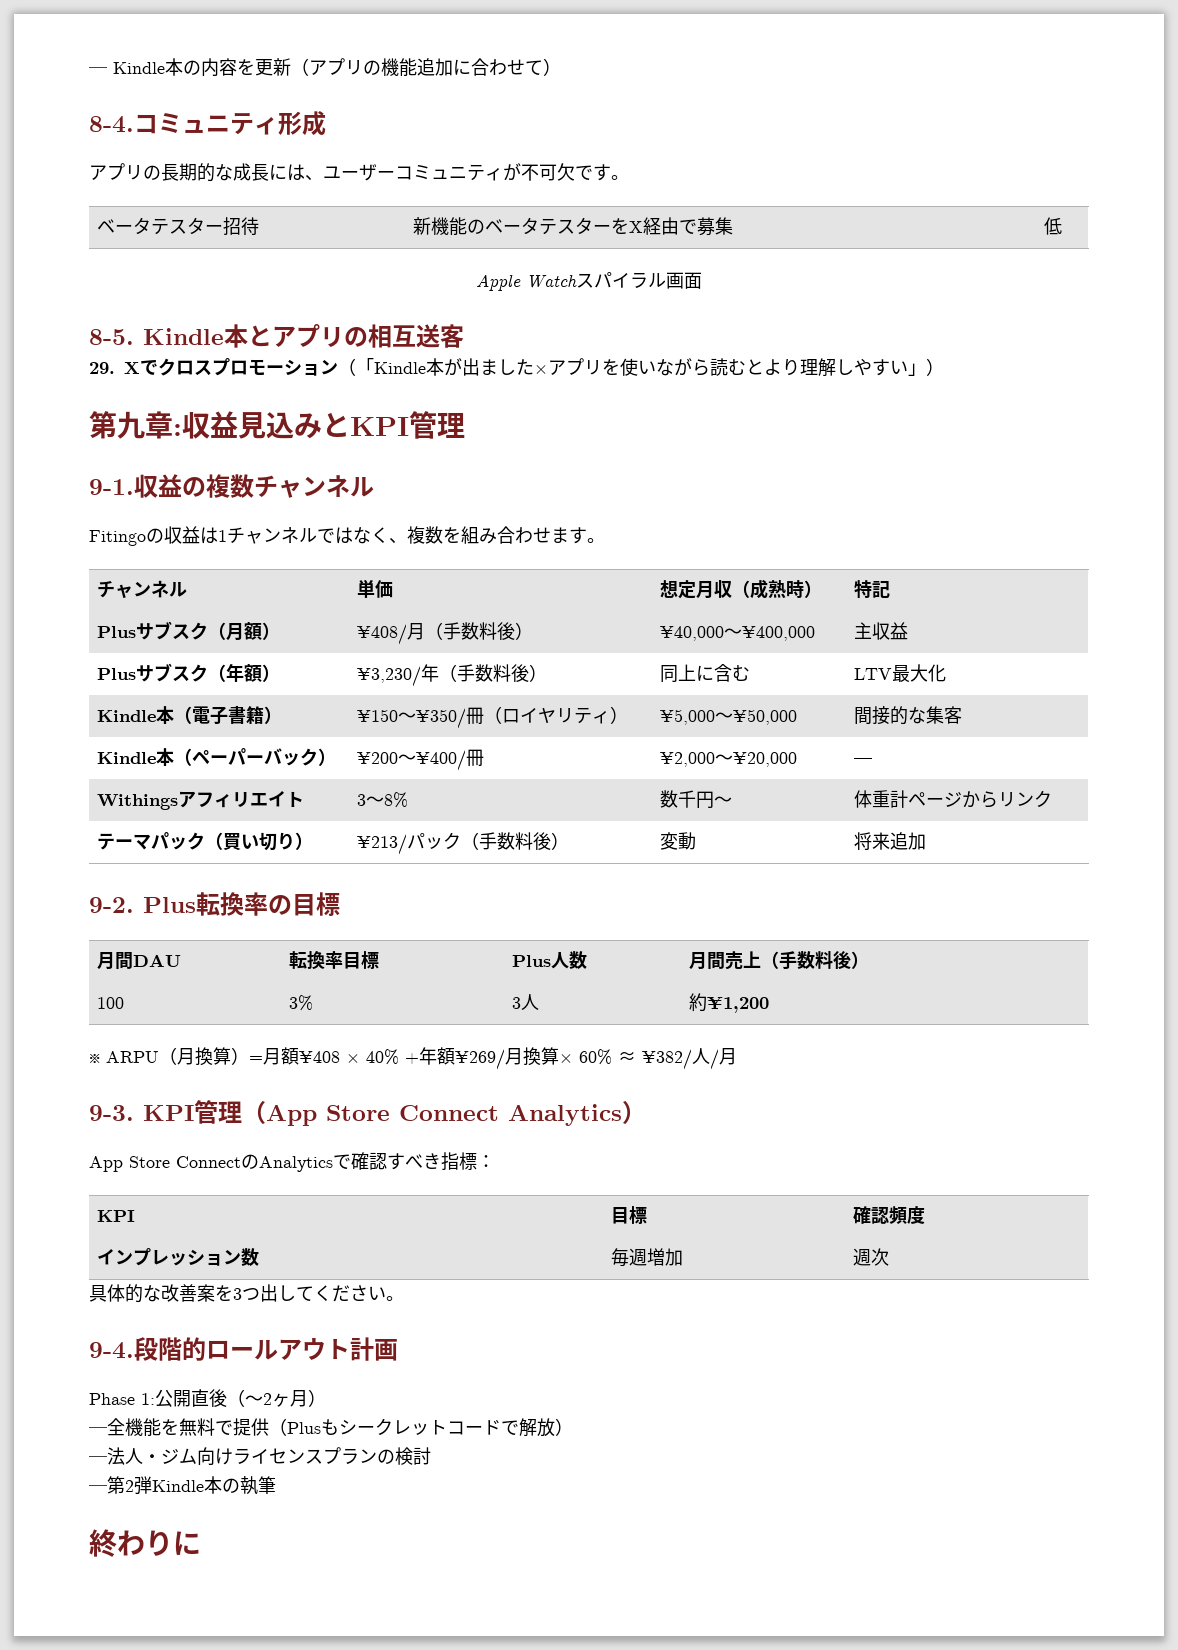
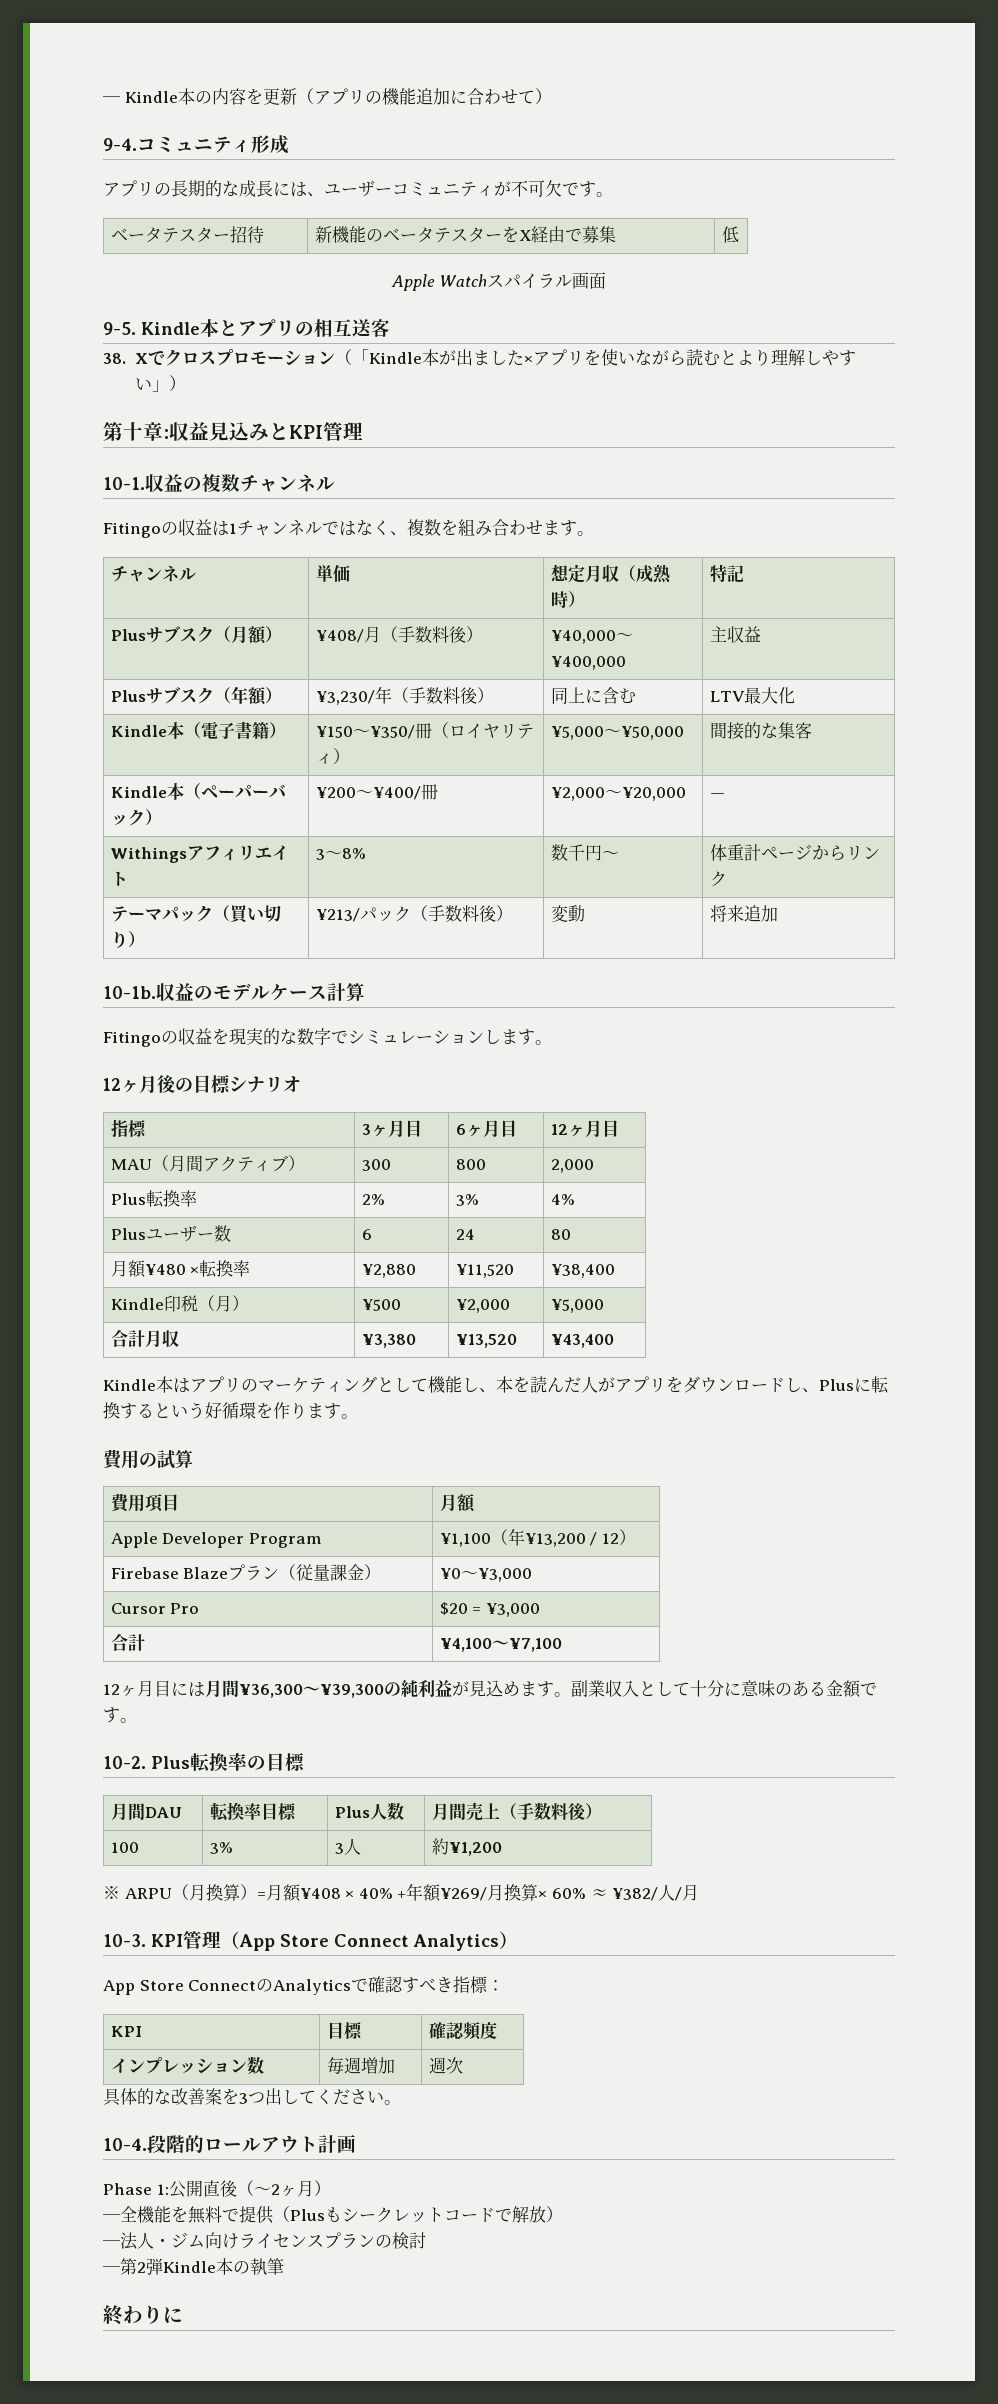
[89,116,134,133] 8-4. -> [103,138,137,151] 9-4.
[89,329,134,345] 8-5. -> [103,322,136,335] 9-5.
[89,362,115,374] 29. -> [103,353,126,364] 38.
[117,411,145,439] 九 -> [123,422,143,441] 十
[89,479,134,495] 9-1. -> [103,477,145,490] 10-1.
[89,897,134,913] 9-2. -> [103,983,365,1001] [103,1028,552,1047] [103,1075,301,1094] [110,1119,146,1137] [361,1120,422,1138] [455,1120,517,1138] [550,1120,619,1138] [110,1155,305,1172] [361,1159,391,1171] [455,1159,486,1170] [550,1159,594,1173] [110,1190,197,1208] [361,1194,385,1205] [455,1194,479,1206] [550,1194,575,1205] [110,1225,231,1242] [361,1229,372,1240] [455,1229,475,1240] [550,1229,571,1240] [110,1260,251,1278] [361,1264,416,1278] [455,1264,514,1278] [550,1264,615,1278] [110,1295,249,1312] [361,1299,401,1311] [455,1299,510,1313] [550,1299,604,1313] [110,1329,179,1348] [361,1334,416,1348] [455,1334,517,1348] [550,1334,614,1348] [103,1376,889,1394] [103,1402,358,1419] [103,1449,193,1470] [110,1493,179,1512] [439,1494,475,1512] [110,1532,321,1548] [439,1528,636,1547] [110,1564,382,1581] [439,1568,532,1582] [110,1603,200,1614] [439,1602,540,1617] [110,1633,145,1651] [439,1638,562,1652] [103,1680,877,1698] [103,1707,137,1723] [103,1756,146,1769] 10-1b.収益のモデルケース計算 // Fitingoの収益を現実的な数字でシミュレーションします。 // 12ヶ月後の目標シナリオ // 指標 | 3ヶ月目 | 6ヶ月目 | 12ヶ月目 // MAU（月間アクティブ） | 300 | 800 | 2,000 // Plus転換率 | 2% | 3% | 4% // Plusユーザー数 | 6 | 24 | 80 // 月額¥480 ×転換率 | ¥2,880 | ¥11,520 | ¥38,400 // Kindle印税（月） | ¥500 | ¥2,000 | ¥5,000 // 合計月収 | ¥3,380 | ¥13,520 | ¥43,400 // Kindle本はアプリのマーケティングとして機能し、本を読んだ人がアプリをダウンロードし、Plusに転換するという好循環を作ります。 // 費用の試算 // 費用項目 | 月額 // Apple Developer Program | ¥1,100（年¥13,200 / 12） // Firebase Blazeプラン（従量課金） | ¥0〜¥3,000 // Cursor Pro | $20 = ¥3,000 // 合計 | ¥4,100〜¥7,100 // 12ヶ月目には月間¥36,300〜¥39,300の純利益が見込めます。副業収入として十分に意味のある金額です。 // 10-2.
[89,1105,134,1121] 9-3. -> [103,1934,146,1947] 10-3.
[89,1342,134,1359] 9-4. -> [103,2138,147,2151] 10-4.

